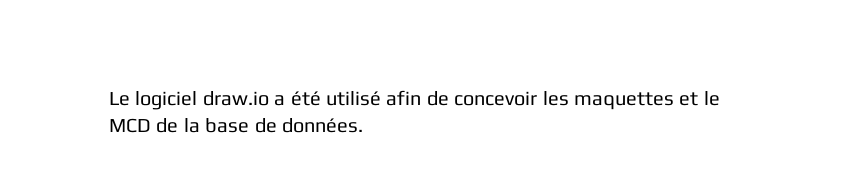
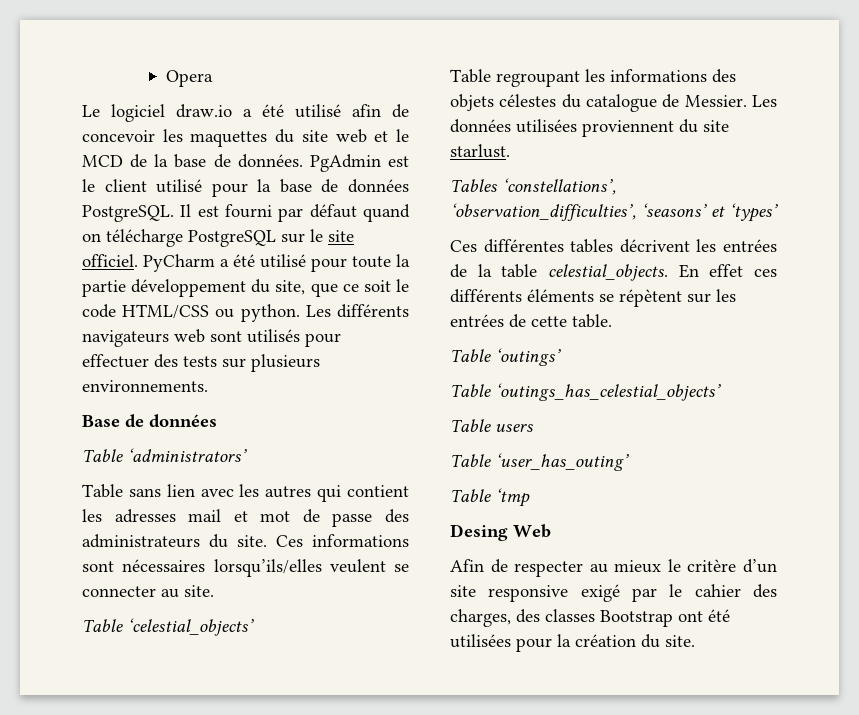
(109, 99) none -> [165,70,213,87] Opera //
(674, 101) none -> [275,129,367,143] du site web
(363, 125) none -> [309,154,409,172] [82,179,409,197] [82,204,410,222] [82,229,354,247] [82,254,410,272] [82,279,410,297] [82,304,409,322] [82,329,341,347] [82,354,320,372] [82,380,208,392] [82,414,217,428] [82,448,247,462] [82,484,409,502] [82,509,409,527] [82,534,409,548] [82,559,409,577] [82,585,214,598] [82,618,254,636] [450,69,736,87] [450,94,777,112] [450,119,729,137] [450,144,510,158] [450,178,616,195] [450,203,778,222] [450,239,777,253] [450,264,777,281] [450,289,736,307] [450,314,612,328] [450,348,561,366] [450,383,721,401] [450,419,533,432] [450,453,629,471] [450,488,530,507] [450,524,551,541] [450,559,777,577] [450,584,777,602] [450,609,730,627] [450,634,695,652] PgAdmin est le client utilisé pour la base de données PostgreSQL. Il est fourni par défaut quand on télécharge PostgreSQL sur le site officiel. PyCharm a été utilisé pour toute la partie développement du site, que ce soit le code HTML/CSS ou python. Les différents navigateurs web sont utilisés pour effectuer des tests sur plusieurs environnements. // Base de données // Table ‘administrators’ // Table sans lien avec les autres qui contient les adresses mail et mot de passe des administrateurs du site. Ces informations sont nécessaires lorsqu’ils/elles veulent se connecter au site. // Table ‘celestial_objects’ // Table regroupant les informations des objets célestes du catalogue de Messier. Les données utilisées proviennent du site starlust. // Tables ‘constellations’, ‘observation_difficulties’, ‘seasons’ et ‘types’ // Ces différentes tables décrivent les entrées de la table celestial_objects. En effet ces différents éléments se répètent sur les entrées de cette table. // Table ‘outings’ // Table ‘outings_has_celestial_objects’ // Table users // Table ‘user_has_outing’ // Table ‘tmp // Desing Web // Afin de respecter au mieux le critère d’un site responsive exigé par le cahier des charges, des classes Bootstrap ont été utilisées pour la création du site.

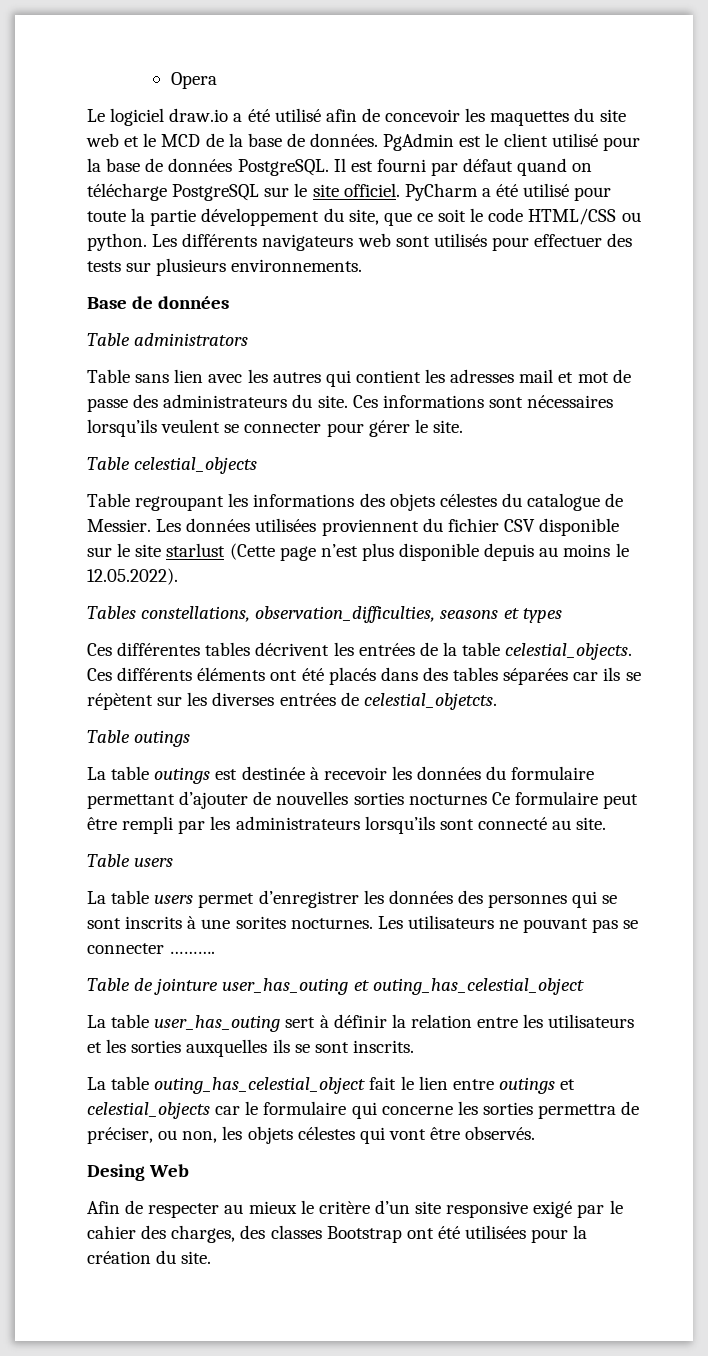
[127,448,247,462] ‘administrators’ -> [134,333,249,346] administrators
[213,559,322,577] lorsqu’ils/elles -> [87,419,157,437] lorsqu’ils
[161,585,214,598] [82,618,254,636] au site. // Table ‘celestial_objects’ -> [326,419,463,437] [87,457,258,474] pour gérer le site. // Table celestial_objects
[703,120,729,132] [450,144,510,158] [450,178,616,195] [450,203,778,222] site starlust. // Tables ‘constellations’, ‘observation_difficulties’, ‘seasons’ et ‘types’ -> [447,518,620,536] [87,543,629,561] [87,568,178,585] [87,606,562,623] fichier CSV disponible sur le site starlust (Cette page n’est plus disponible depuis au moins le 12.05.2022). // Tables constellations, observation_difficulties, seasons et types
[678,264,777,278] [450,289,594,303] En effet ces différents éléments -> [87,667,621,685] Ces différents éléments ont été placés dans des tables séparées car ils
[450,314,612,328] [450,348,561,366] [450,383,721,401] [450,419,533,432] [450,453,629,471] [450,488,530,507] entrées de cette table. // Table ‘outings’ // Table ‘outings_has_celestial_objects’ // Table users // Table ‘user_has_outing’ // Table ‘tmp -> [212,692,497,710] [87,730,191,747] [87,766,595,784] [87,791,639,809] [87,816,607,834] [87,854,174,867] [87,890,618,908] [87,915,639,933] [87,943,216,954] [87,978,584,995] [87,1014,635,1032] [87,1039,414,1057] [87,1076,576,1094] [87,1101,640,1119] [87,1126,536,1144] diverses entrées de celestial_objetcts. // Table outings // La table outings est destinée à recevoir les données du formulaire permettant d’ajouter de nouvelles sorties nocturnes Ce formulaire peut être rempli par les administrateurs lorsqu’ils sont connecté au site. // Table users // La table users permet d’enregistrer les données des personnes qui se sont inscrits à une sorites nocturnes. Les utilisateurs ne pouvant pas se connecter ………. // Table de jointure user_has_outing et outing_has_celestial_object // La table user_has_outing sert à définir la relation entre les utilisateurs et les sorties auxquelles ils se sont inscrits. // La table outing_has_celestial_object fait le lien entre outings et celestial_objects car le formulaire qui concerne les sorties permettra de préciser, ou non, les objets célestes qui vont être observés.

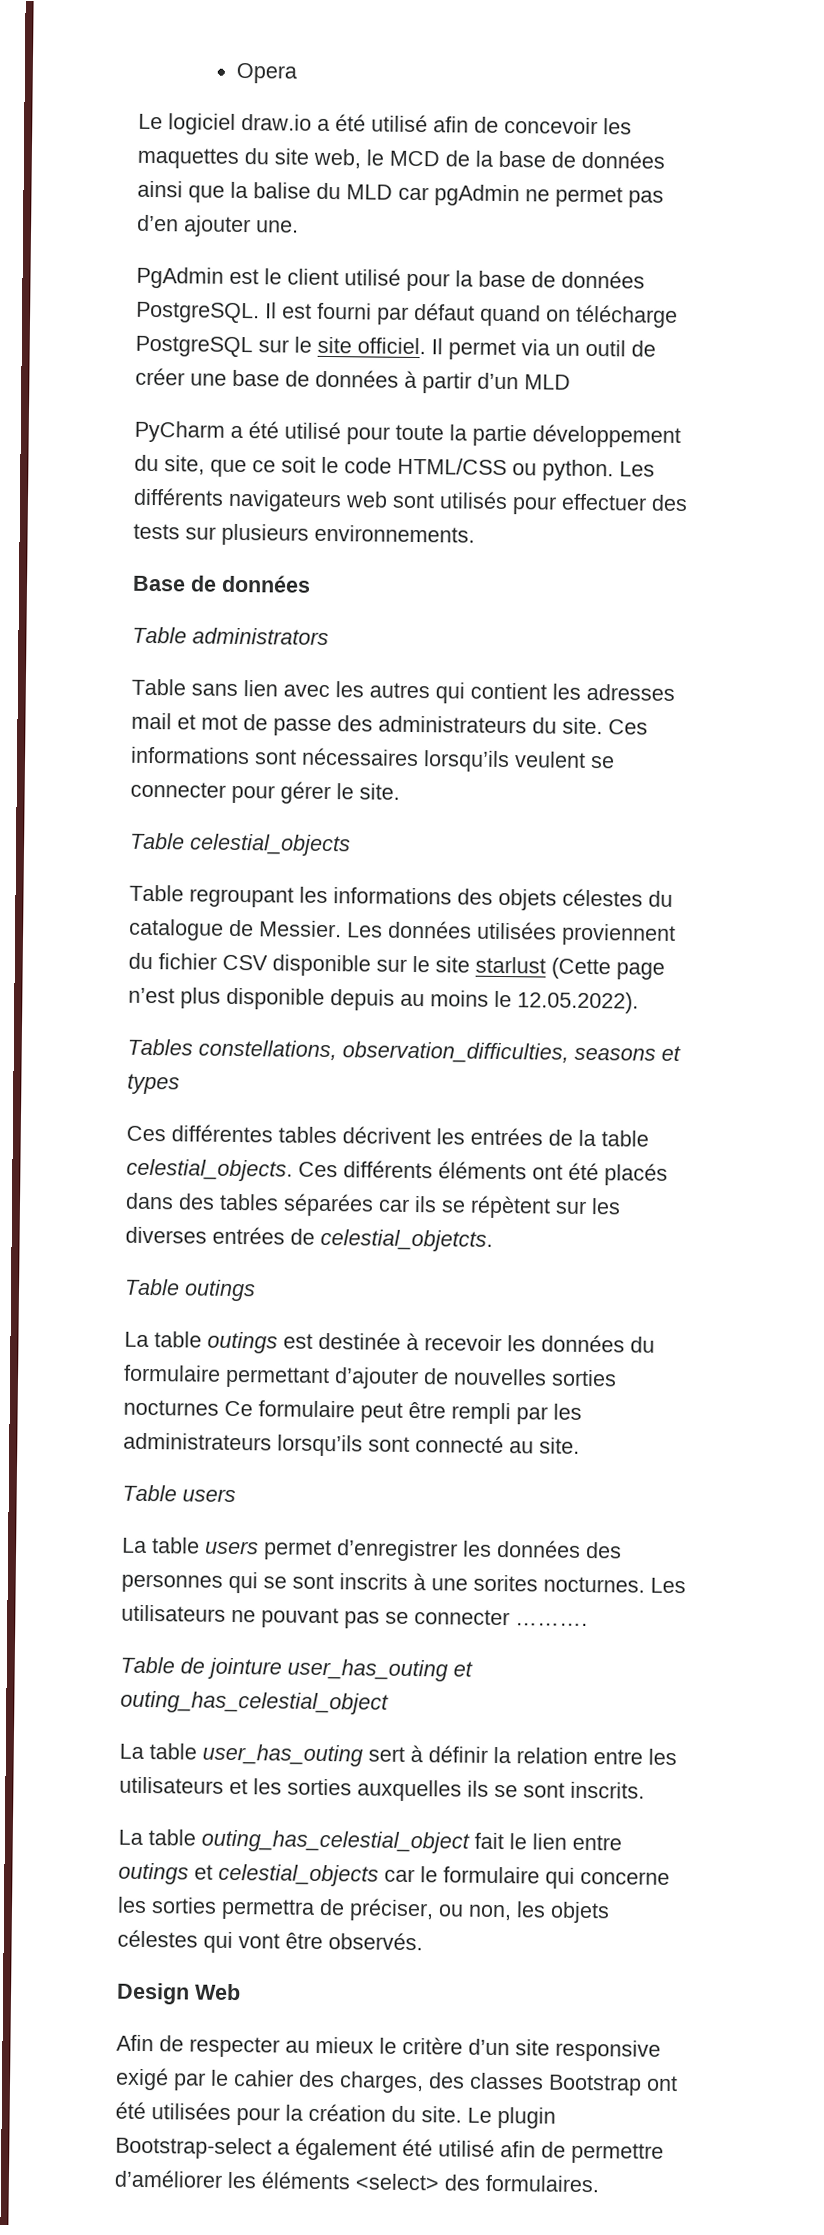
[86,133,140,147] web et -> [313,148,361,169] web,
[310,133,379,147] données. -> [581,150,665,169] [137,180,664,208] [137,214,299,238] données ainsi que la balise du MLD car pgAdmin ne permet pas d’en ajouter une. //
(400, 190) none -> [431,338,656,361] [135,367,571,394] Il permet via un outil de créer une base de données à partir d’un MLD //
[87,1164,145,1181] Desing -> [116,1982,190,2005] Design
(212, 1257) none -> [467,2107,556,2129] [115,2136,664,2164] [114,2169,600,2193] Le plugin Bootstrap-select a également été utilisé afin de permettre d’améliorer les éléments <select> des formulaires.

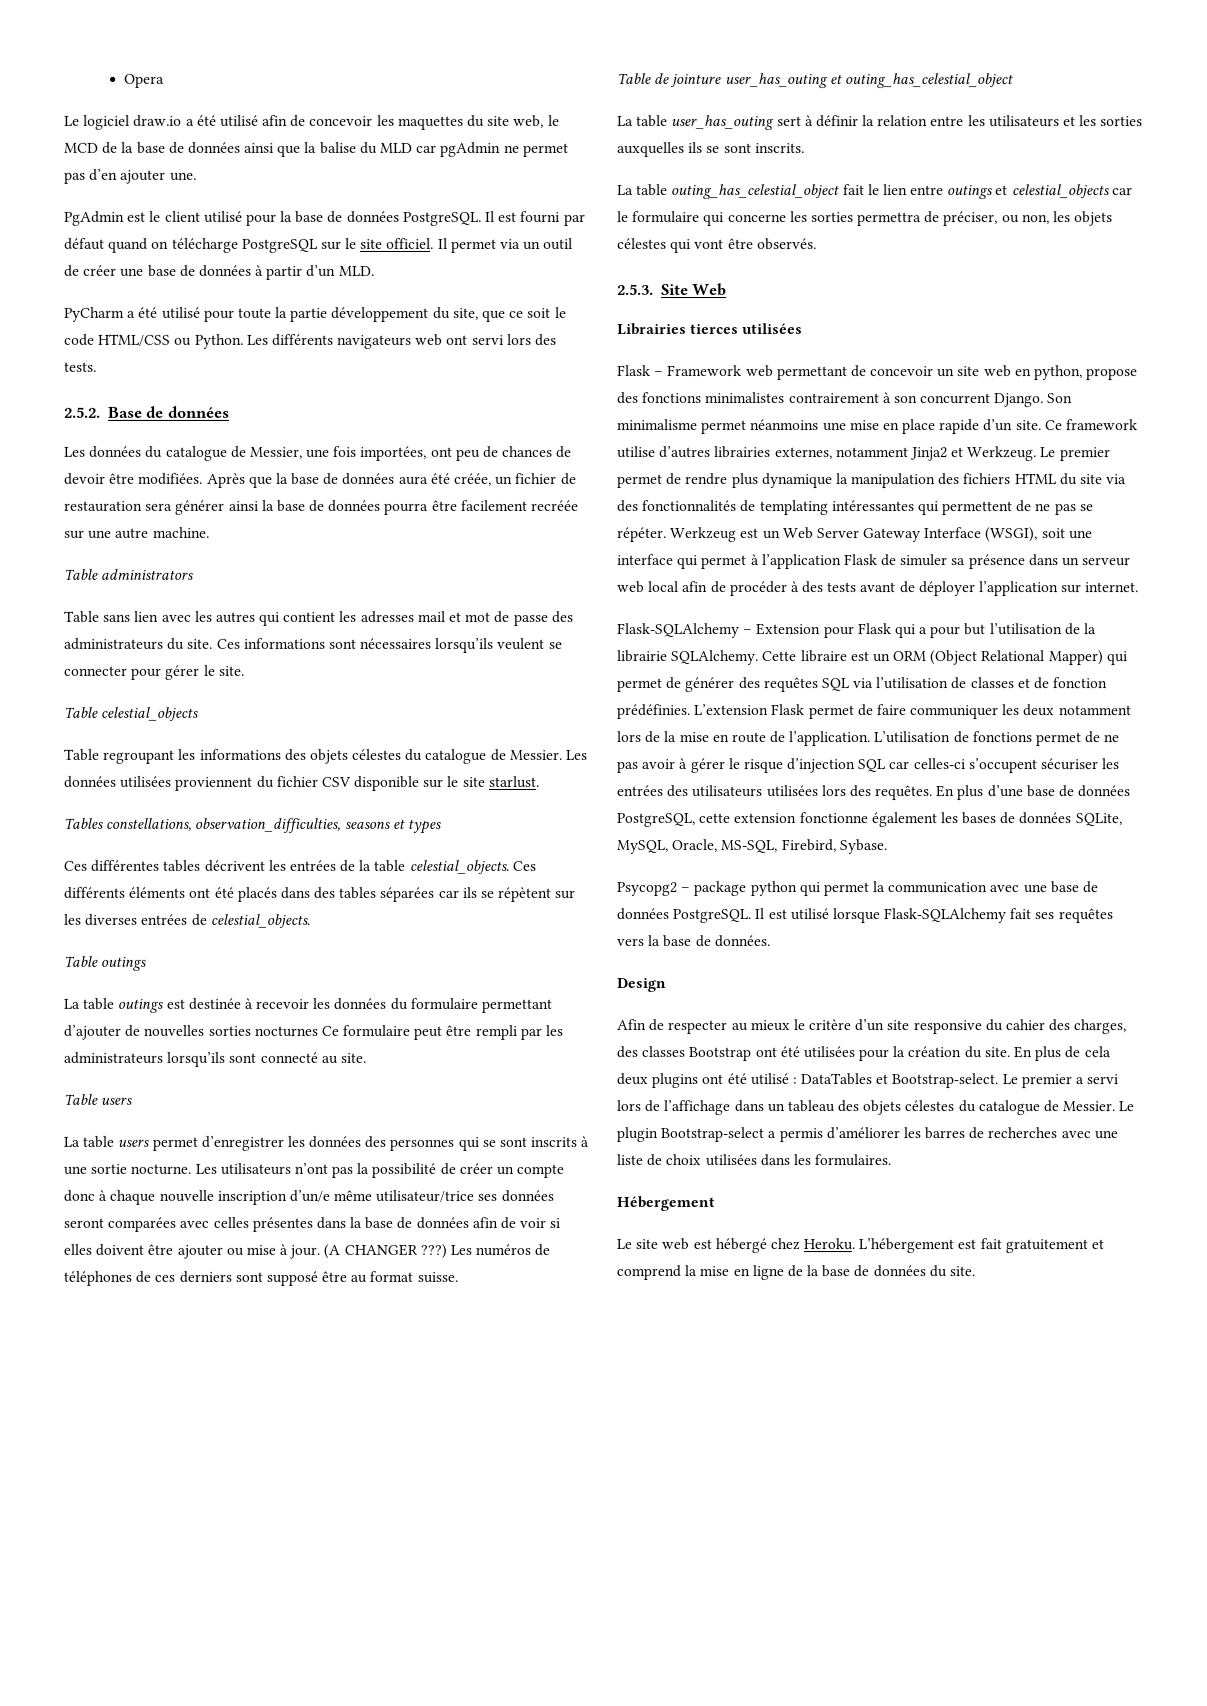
[524,374,571,390] MLD -> [338,265,375,276] MLD.
[542,459,614,482] python. -> [194,333,244,349] Python.
[392,491,688,515] [133,523,475,546] [132,574,311,593] sont utilisés pour effectuer des tests sur plusieurs environnements. // Base de données -> [446,333,558,346] [64,361,97,372] [64,405,230,418] [64,445,573,461] [64,472,577,488] [64,499,580,515] [64,526,210,539] ont servi lors des tests. // 2.5.2. Base de données // Les données du catalogue de Messier, une fois importées, ont peu de chances de devoir être modifiées. Après que la base de données aura été créée, un fichier de restauration sera générer ainsi la base de données pourra être facilement recréée sur une autre machine.
[475,956,665,980] [128,987,639,1014] starlust (Cette page n’est plus disponible depuis au moins le 12.05.2022). -> [488,775,540,788] starlust.
[320,1228,493,1252] celestial_objetcts. -> [209,913,310,928] celestial_objects.
[473,1574,686,1594] [121,1604,588,1629] sorites nocturnes. Les utilisateurs ne pouvant pas se connecter ………. -> [90,1162,565,1178] [63,1189,554,1205] [63,1216,561,1232] [63,1243,551,1259] [63,1270,458,1286] sortie nocturne. Les utilisateurs n’ont pas la possibilité de créer un compte donc à chaque nouvelle inscription d’un/e même utilisateur/trice ses données seront comparées avec celles présentes dans la base de données afin de voir si elles doivent être ajouter ou mise à jour. (A CHANGER ???) Les numéros de téléphones de ces derniers sont supposé être au format suisse.
(423, 1941) none -> [617,283,728,297] [617,323,804,336] [617,365,1139,381] [617,392,1074,408] [617,419,1139,435] [617,446,1111,462] [617,473,1128,489] [617,500,1094,516] [617,527,1093,543] [617,554,1132,570] [617,581,1140,597] [617,623,1098,639] [617,650,1128,666] [617,677,1109,693] [617,704,1132,720] [617,731,1121,747] [617,758,1121,774] [617,785,1132,801] [617,812,1123,828] [616,839,888,855] [616,881,1099,897] [616,908,1113,924] [616,935,770,948] // 2.5.3. Site Web // Librairies tierces utilisées // Flask – Framework web permettant de concevoir un site web en python, propose des fonctions minimalistes contrairement à son concurrent Django. Son minimalisme permet néanmoins une mise en place rapide d’un site. Ce framework utilise d’autres librairies externes, notamment Jinja2 et Werkzeug. Le premier permet de rendre plus dynamique la manipulation des fichiers HTML du site via des fonctionnalités de templating intéressantes qui permettent de ne pas se répéter. Werkzeug est un Web Server Gateway Interface (WSGI), soit une interface qui permet à l’application Flask de simuler sa présence dans un serveur web local afin de procéder à des tests avant de déployer l’application sur internet. // Flask-SQLAlchemy – Extension pour Flask qui a pour but l’utilisation de la librairie SQLAlchemy. Cette libraire est un ORM (Object Relational Mapper) qui permet de générer des requêtes SQL via l’utilisation de classes et de fonction prédéfinies. L’extension Flask permet de faire communiquer les deux notamment lors de la mise en route de l’application. L’utilisation de fonctions permet de ne pas avoir à gérer le risque d’injection SQL car celles-ci s’occupent sécuriser les entrées des utilisateurs utilisées lors des requêtes. En plus d’une base de données PostgreSQL, cette extension fonctionne également les bases de données SQLite, MySQL, Oracle, MS-SQL, Firebird, Sybase. // Psycopg2 – package python qui permet la communication avec une base de données PostgreSQL. Il est utilisé lorsque Flask-SQLAlchemy fait ses requêtes vers la base de données.
[194,1983,241,2001] Web -> (666, 985) none
[115,2067,229,2091] exigé par le -> [984,1019,1003,1032] du
[467,2107,556,2129] [115,2136,664,2164] [114,2169,600,2193] Le plugin Bootstrap-select a également été utilisé afin de permettre d’améliorer les éléments <select> des formulaires. -> [1013,1046,1111,1062] [616,1073,1119,1089] [616,1100,1135,1116] [616,1127,1118,1143] [616,1154,892,1167] [616,1196,715,1212] [616,1238,1105,1254] [616,1265,976,1281] En plus de cela deux plugins ont été utilisé : DataTables et Bootstrap-select. Le premier a servi lors de l’affichage dans un tableau des objets célestes du catalogue de Messier. Le plugin Bootstrap-select a permis d’améliorer les barres de recherches avec une liste de choix utilisées dans les formulaires. // Hébergement // Le site web est hébergé chez Heroku. L’hébergement est fait gratuitement et comprend la mise en ligne de la base de données du site.

